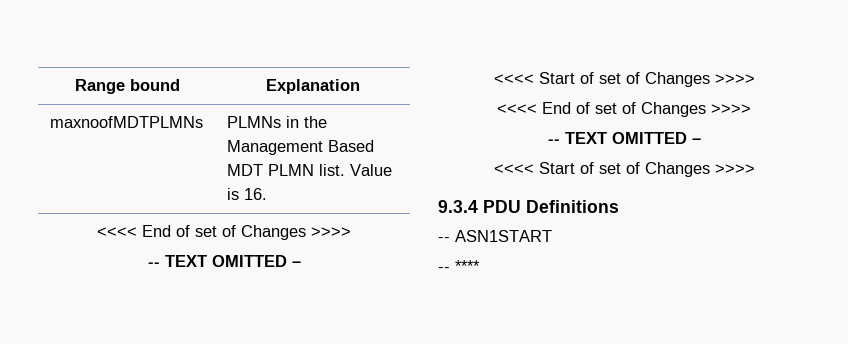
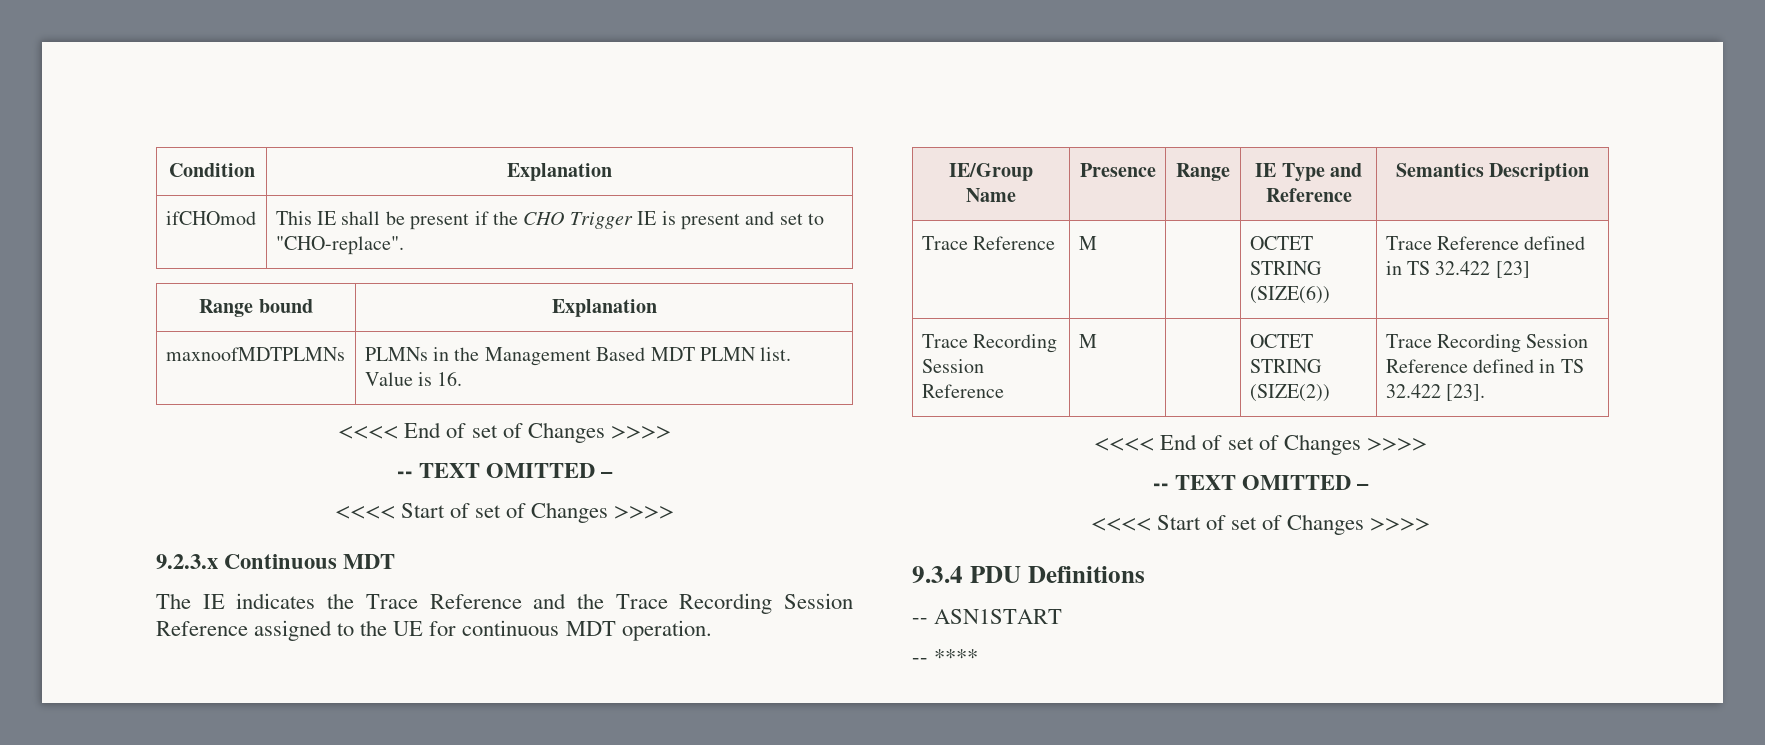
(74, 86) none -> [168,163,255,177] [507,163,612,181] [165,211,256,225] [275,211,825,230] [275,236,404,255] Condition | Explanation // ifCHOmod | This IE shall be present if the CHO Trigger IE is present and set to "CHO-replace". //
(755, 79) none -> [156,554,396,569] [156,593,853,614] [156,620,712,641] [949,163,1033,181] [966,188,1016,202] [1079,163,1156,177] [1176,163,1230,181] [1255,163,1362,182] [1265,188,1352,202] [1395,163,1590,181] [921,236,1056,250] [1078,236,1097,250] [1249,236,1313,250] [1249,261,1322,275] [1249,285,1330,304] [1385,236,1586,250] [1385,261,1530,278] [921,334,1058,353] [921,359,984,373] [921,384,1004,398] [1078,334,1097,348] [1249,334,1313,348] [1249,359,1322,373] [1249,384,1330,402] [1385,334,1589,353] [1385,359,1584,373] [1385,384,1486,401] // 9.2.3.x Continuous MDT // The IE indicates the Trace Reference and the Trace Recording Session Reference assigned to the UE for continuous MDT operation. // IE/Group Name | Presence | Range | IE Type and Reference | Semantics Description // Trace Reference | M | | OCTET STRING (SIZE(6)) | Trace Reference defined in TS 32.422 [23] // Trace Recording Session Reference | M | | OCTET STRING (SIZE(2)) | Trace Recording Session Reference defined in TS 32.422 [23].

